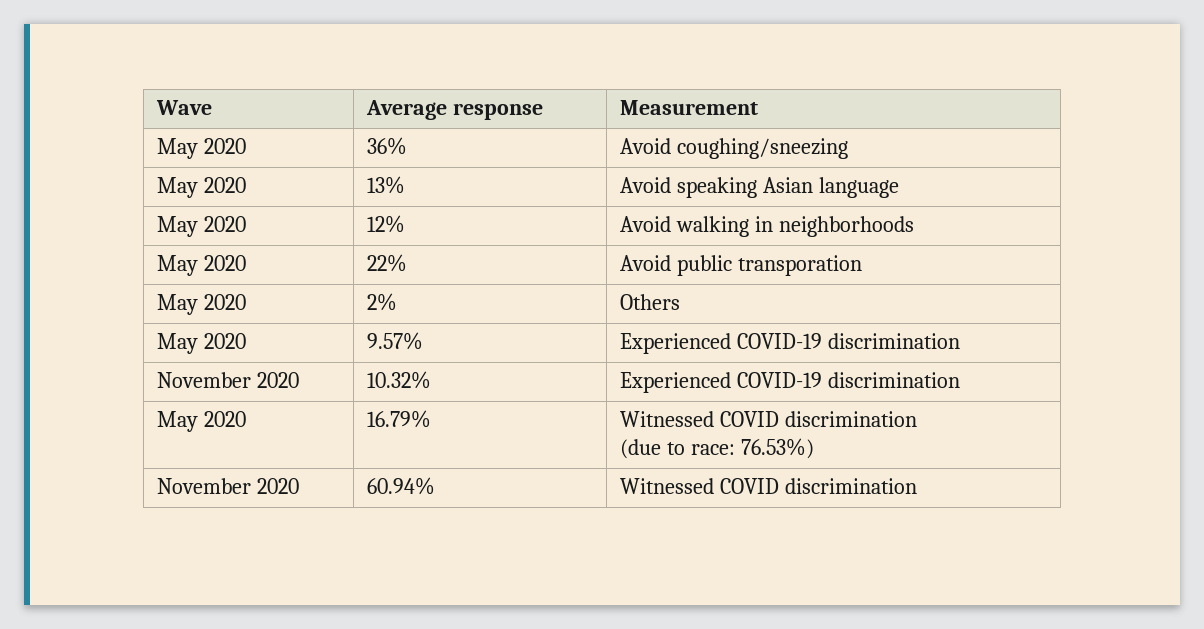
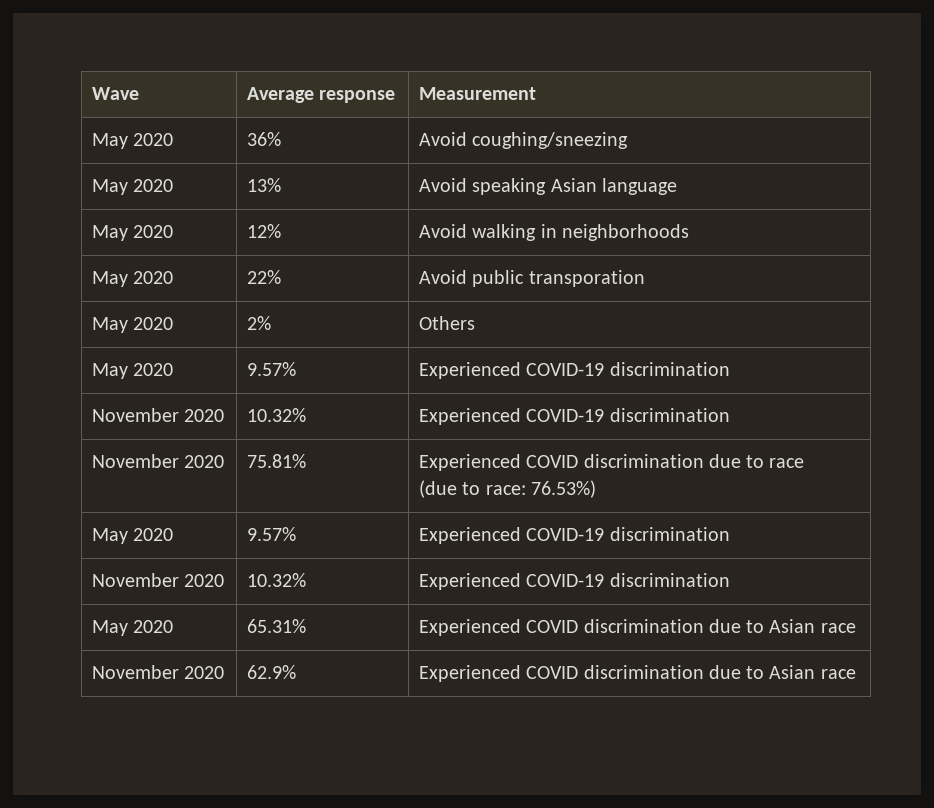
[157,411,247,432] [367,410,432,428] [620,411,918,427] May 2020 | 16.79% | Witnessed COVID discrimination -> [92,454,225,468] [247,454,307,468] [419,454,805,471] November 2020 | 75.81% | Experienced COVID discrimination due to race
[157,478,300,494] [367,477,436,495] [620,478,918,494] November 2020 | 60.94% | Witnessed COVID discrimination -> [92,528,174,544] [247,527,297,541] [419,527,730,544] [92,573,225,587] [247,573,307,587] [419,573,730,590] [92,620,174,636] [247,619,307,633] [419,619,856,636] [92,665,225,679] [247,665,297,679] [419,665,856,682] May 2020 | 9.57% | Experienced COVID-19 discrimination // November 2020 | 10.32% | Experienced COVID-19 discrimination // May 2020 | 65.31% | Experienced COVID discrimination due to Asian race // November 2020 | 62.9% | Experienced COVID discrimination due to Asian race

